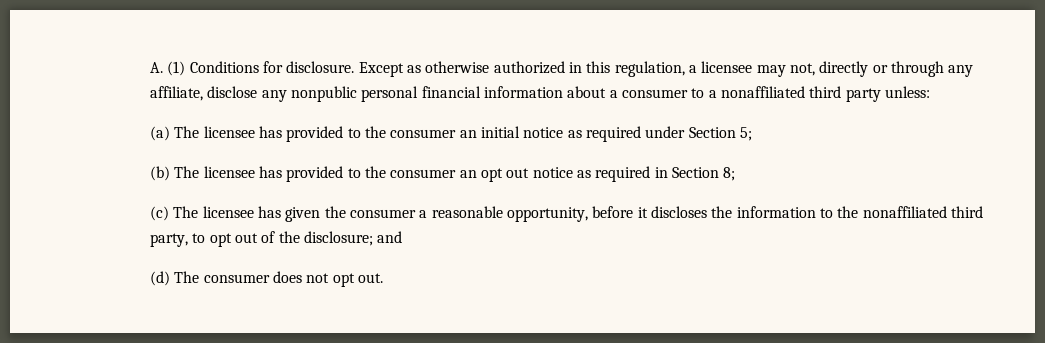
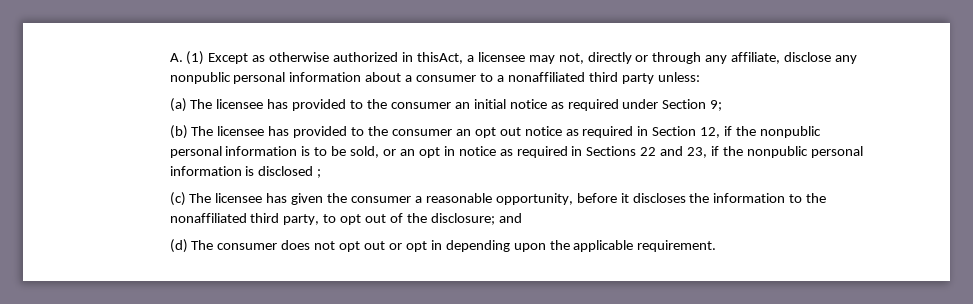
[189,61,355,73] Conditions for disclosure. -> (205, 58) none
[586,61,685,77] this regulation, -> [416,52,463,64] thisAct,
[421,86,481,98] financial -> (286, 78) none
[739,127,752,141] 5; -> [710,100,723,111] 9;
[723,167,736,181] 8; -> [700,126,821,138] [169,146,863,158] [169,166,322,178] 12, if the nonpublic personal information is to be sold, or an opt in notice as required in Sections 22 and 23, if the nonpublic personal information is disclosed ;
[358,273,384,283] out. -> [364,240,717,252] out or opt in depending upon the applicable requirement.

